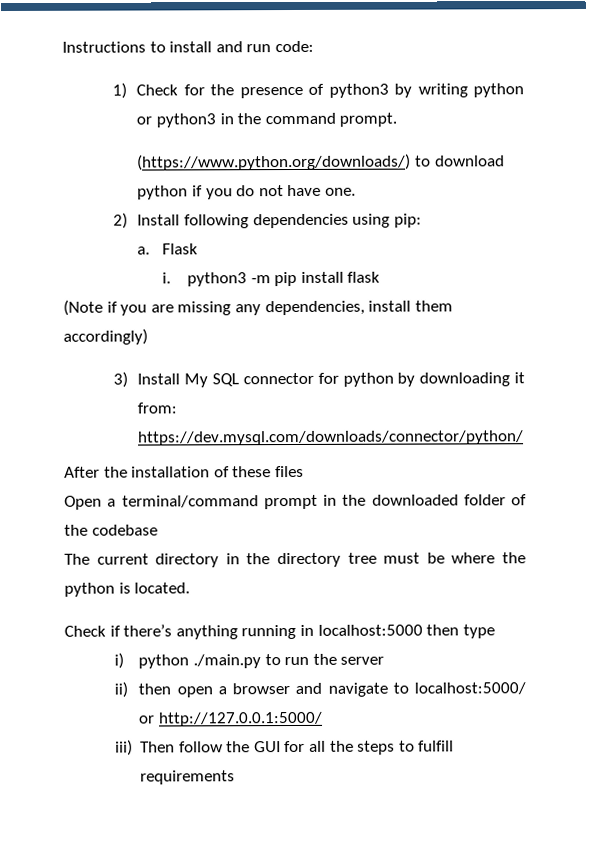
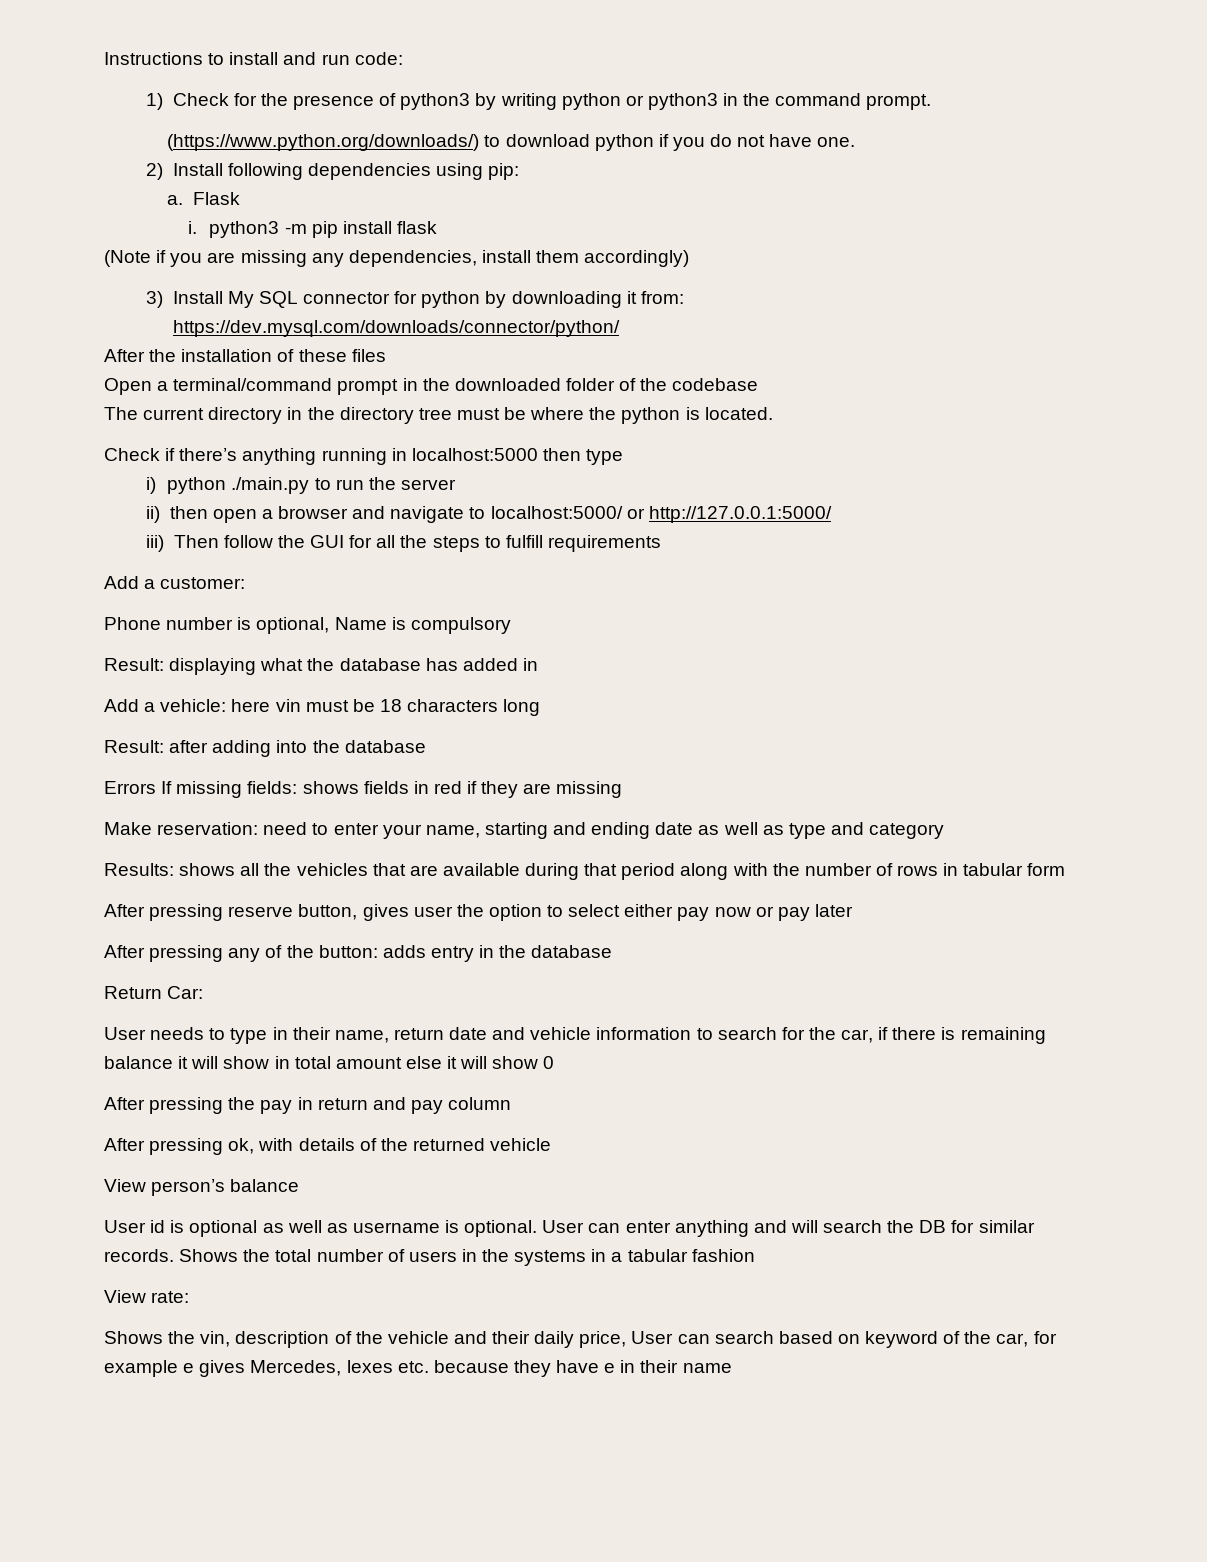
(236, 777) none -> [104,576,246,589] [104,617,511,634] [104,658,538,675] [104,699,541,716] [104,740,426,757] [104,781,623,798] [104,822,945,839] [104,863,1066,880] [104,904,853,921] [104,945,613,962] [104,986,204,999] [104,1027,1046,1044] [104,1056,555,1069] [104,1097,512,1114] [104,1138,552,1155] [104,1179,300,1196] [104,1220,1035,1237] [104,1249,755,1266] [104,1290,190,1303] [104,1331,1057,1348] [104,1360,732,1377] // Add a customer: // Phone number is optional, Name is compulsory // Result: displaying what the database has added in // Add a vehicle: here vin must be 18 characters long // Result: after adding into the database // Errors If missing fields: shows fields in red if they are missing // Make reservation: need to enter your name, starting and ending date as well as type and category // Results: shows all the vehicles that are available during that period along with the number of rows in tabular form // After pressing reserve button, gives user the option to select either pay now or pay later // After pressing any of the button: adds entry in the database // Return Car: // User needs to type in their name, return date and vehicle information to search for the car, if there is remaining balance it will show in total amount else it will show 0 // After pressing the pay in return and pay column // After pressing ok, with details of the returned vehicle // View person’s balance // User id is optional as well as username is optional. User can enter anything and will search the DB for similar records. Shows the total number of users in the systems in a tabular fashion // View rate: // Shows the vin, description of the vehicle and their daily price, User can search based on keyword of the car, for example e gives Mercedes, lexes etc. because they have e in their name

